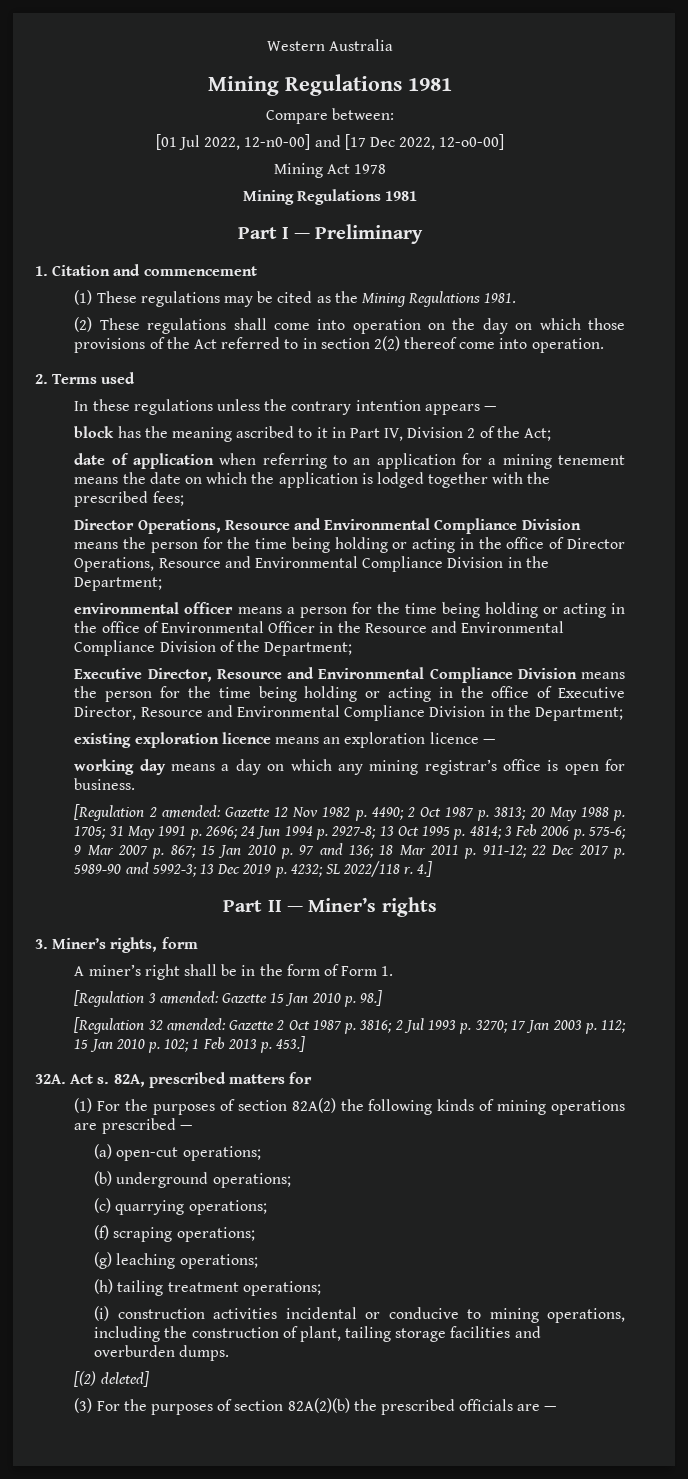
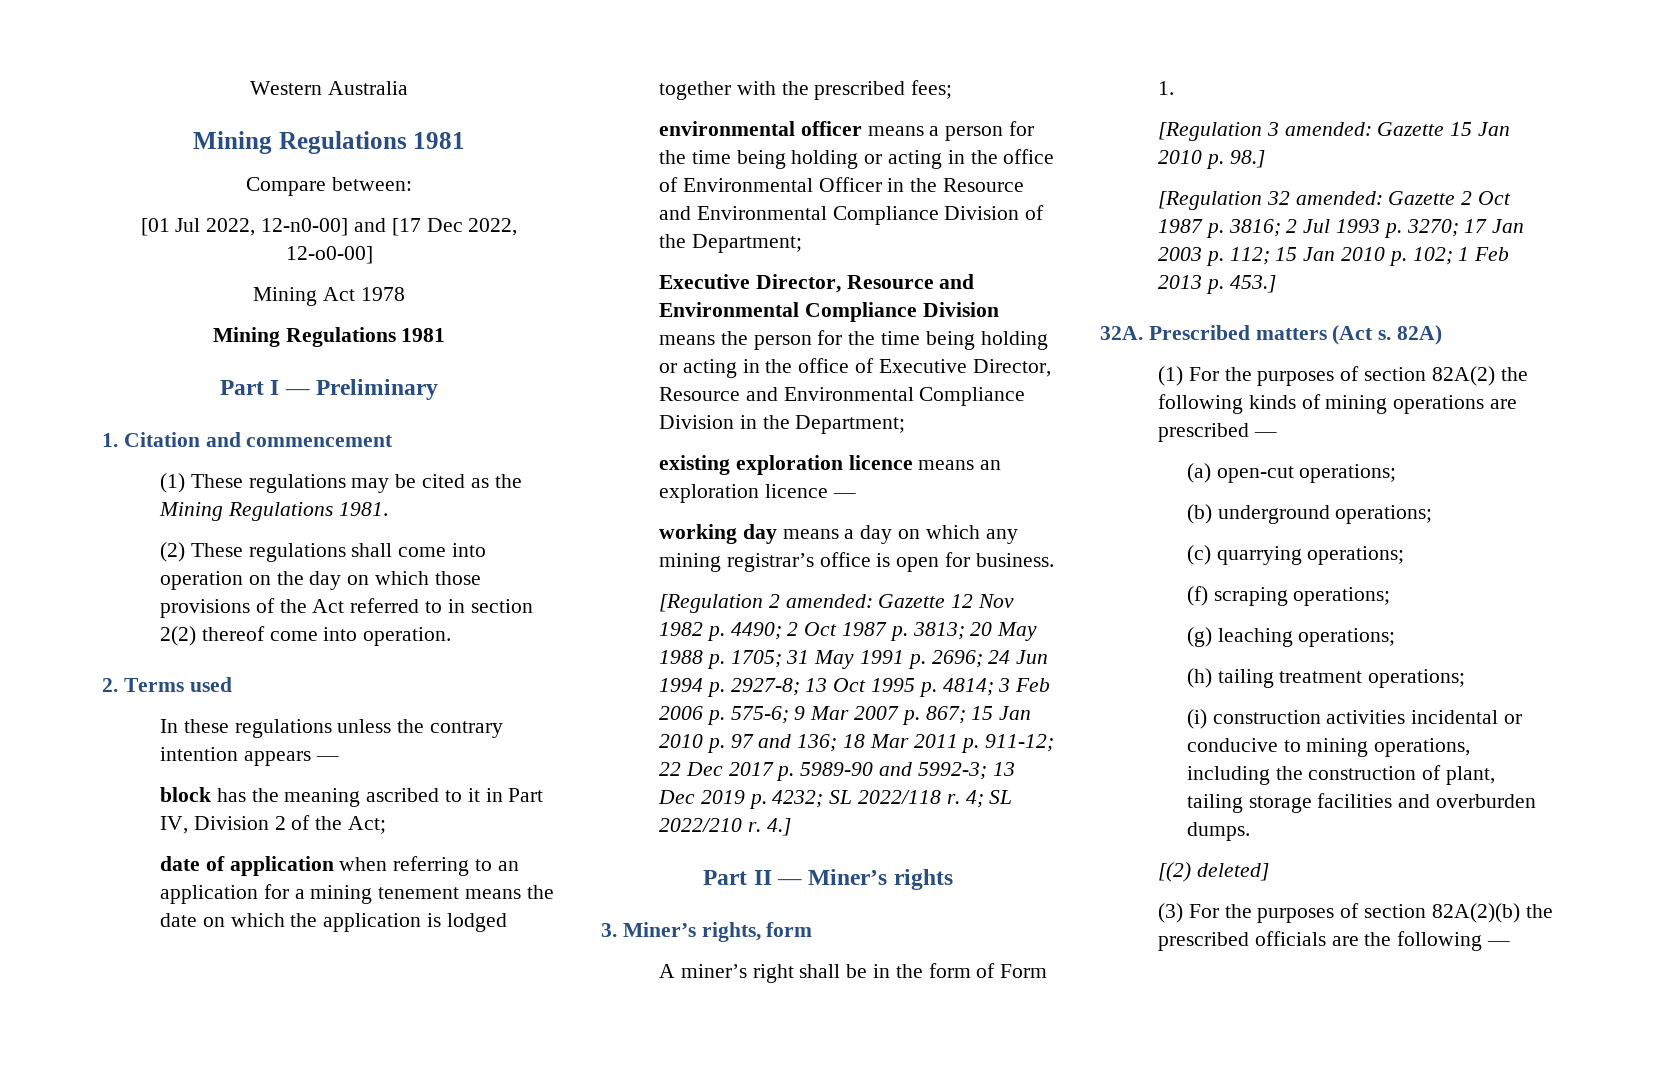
[74,518,581,534] [74,537,625,553] [74,556,549,572] [74,577,163,591] // Director Operations, Resource and Environmental Compliance Division means the person for the time being holding or acting in the office of Director Operations, Resource and Environmental Compliance Division in the Department; -> (953, 89) none
(414, 870) none -> [965,790,1013,808] [658,818,761,832] 4; SL 2022/210 r.
[70,1072,313,1088] Act s. 82A, prescribed matters for -> [1148,325,1443,345] Prescribed matters (Act s. 82A)
(541, 1407) none -> [1364,931,1483,951] the following

